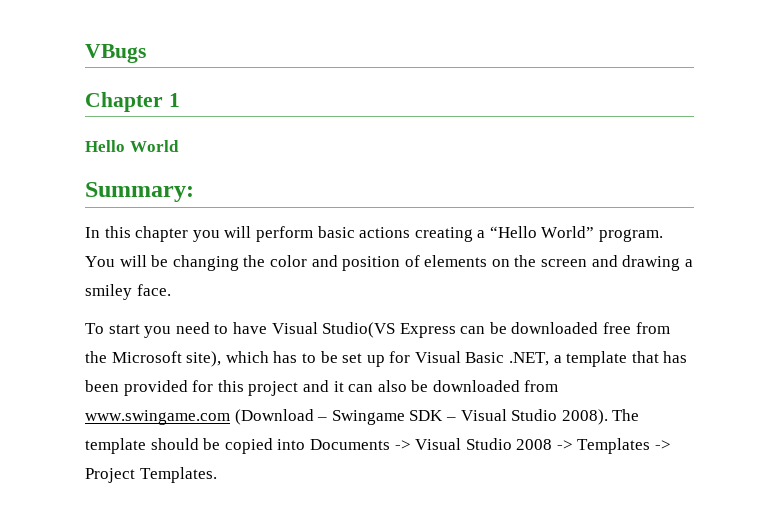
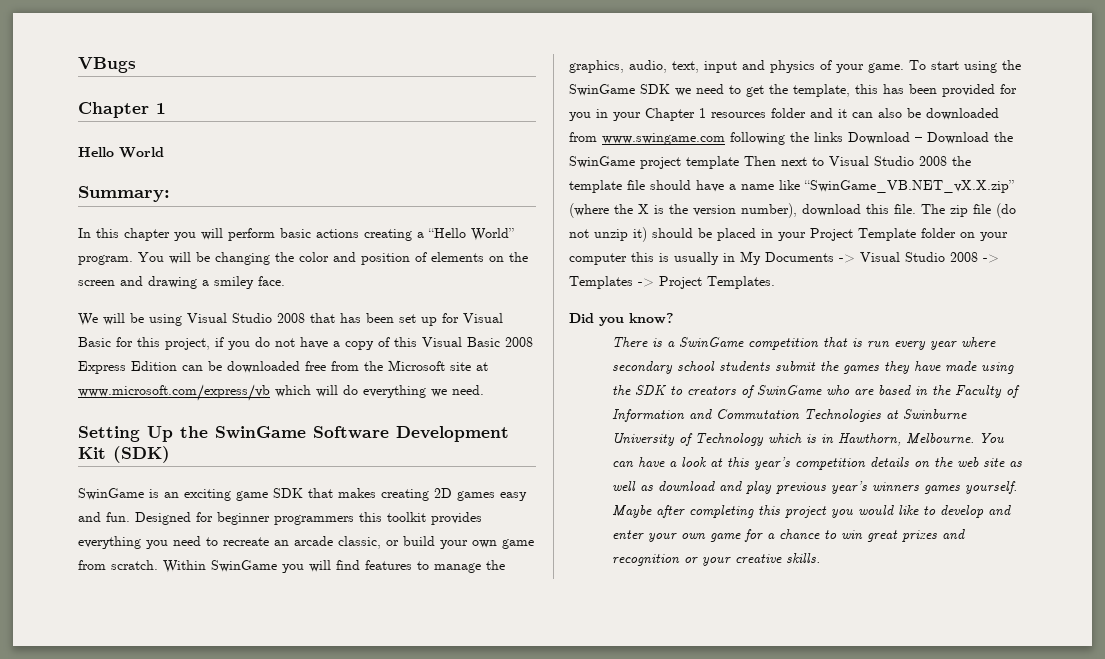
[85,322,456,338] To start you need to have Visual Studio(VS Express -> [78,313,503,326] [78,337,533,350] [78,361,177,374] We will be using Visual Studio 2008 that has been set up for Visual Basic for this project, if you do not have a copy of this Visual Basic 2008 Express Edition
[186,351,688,367] [85,380,299,396] site), which has to be set up for Visual Basic .NET, a template that has been provided for this project -> [450,362,488,371] [78,384,484,401] [78,426,509,442] [78,446,170,463] [78,488,527,501] [78,512,482,525] [78,536,534,549] [78,560,505,573] [569,60,1021,73] [569,84,1017,97] [569,108,806,121] site at www.microsoft.com/express/vb which will do everything we need. // Setting Up the SwinGame Software Development Kit (SDK) // SwinGame is an exciting game SDK that makes creating 2D games easy and fun. Designed for beginner programmers this toolkit provides everything you need to recreate an arcade classic, or build your own game from scratch. Within SwinGame you will find features to manage the graphics, audio, text, input and physics of your game. To start using the SwinGame SDK we need to get the template, this has been provided for you in your Chapter 1 resources folder
[234,409,640,425] [85,438,306,454] (Download – Swingame SDK – Visual Studio 2008). The template should be copied into -> [730,132,1013,145] [569,156,971,169] [569,180,1014,193] [569,203,1016,218] [569,227,1008,242] [569,251,761,265] following the links Download – Download the SwinGame project template Then next to Visual Studio 2008 the template file should have a name like “SwinGame_VB.NET_vX.X.zip” (where the X is the version number), download this file. The zip file (do not unzip it) should be placed in your Project Template folder on your computer this is usually in My
(217, 475) none -> [569,313,674,326] [612,337,997,350] [612,361,1015,374] [612,385,1021,398] [612,409,968,422] [612,433,1005,446] [612,457,1023,470] [612,481,1018,494] [612,505,1012,518] [612,529,966,542] [612,553,821,566] // Did you know? // There is a SwinGame competition that is run every year where secondary school students submit the games they have made using the SDK to creators of SwinGame who are based in the Faculty of Information and Commutation Technologies at Swinburne University of Technology which is in Hawthorn, Melbourne. You can have a look at this year’s competition details on the web site as well as download and play previous year’s winners games yourself. Maybe after completing this project you would like to develop and enter your own game for a chance to win great prizes and recognition or your creative skills.

